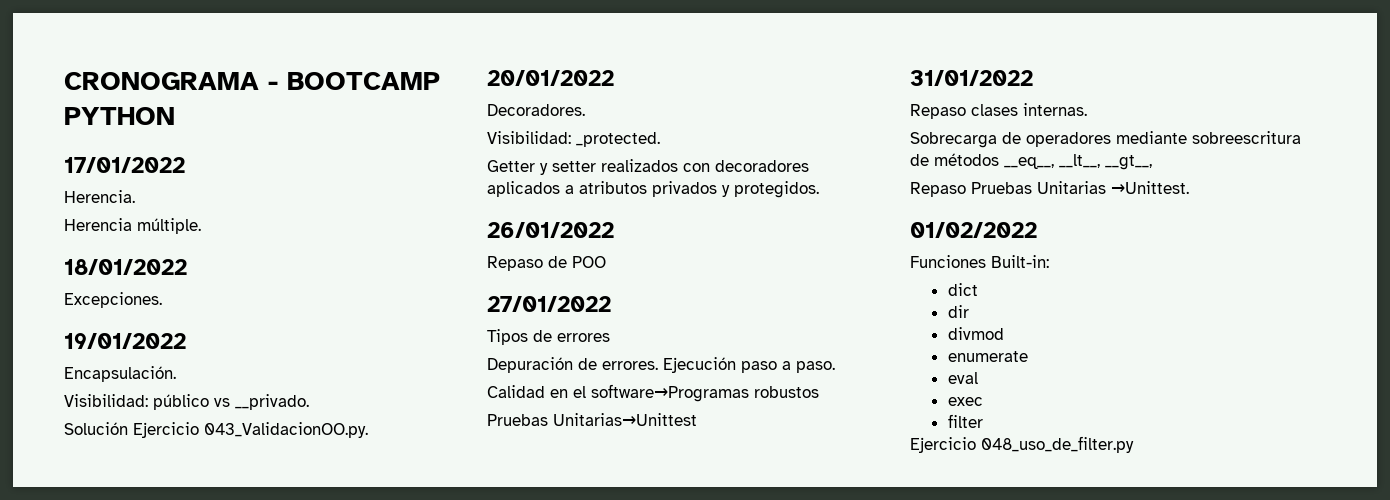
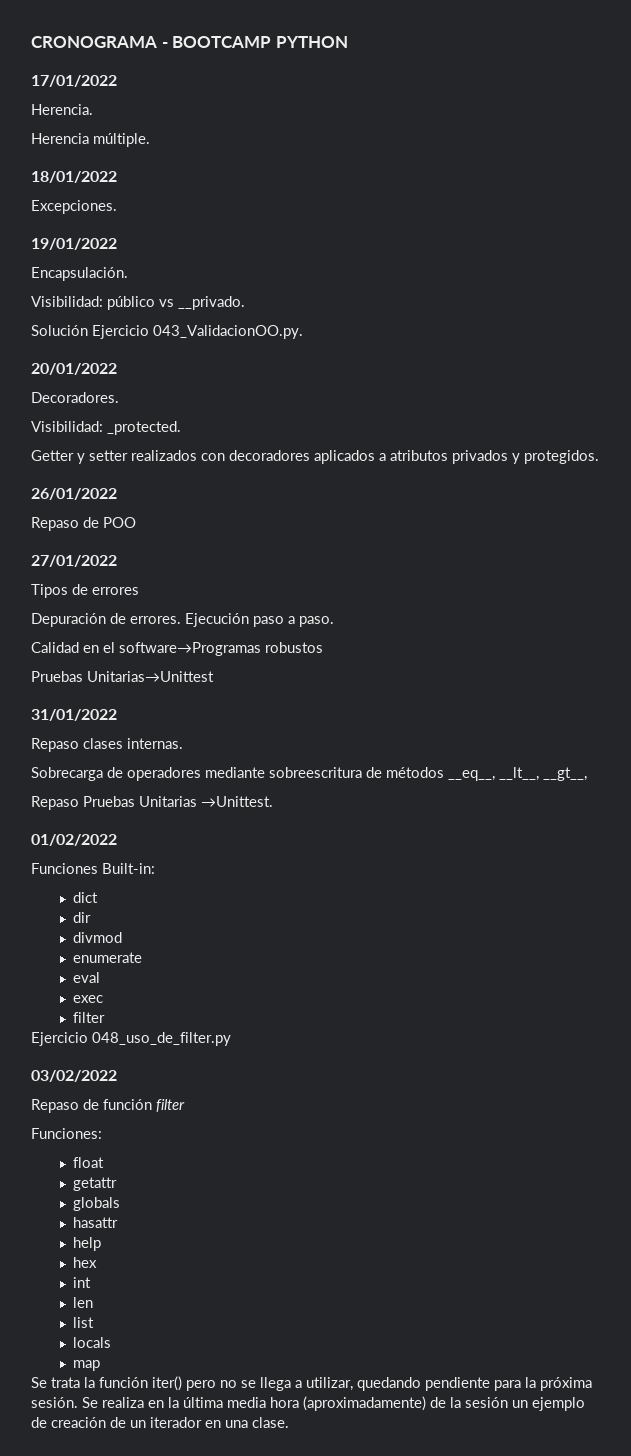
(1134, 444) none -> [31,1070,117,1082] [31,1099,185,1113] [31,1128,102,1139] [73,1157,105,1168] [73,1177,118,1191] [73,1197,121,1211] [73,1217,119,1228] [73,1237,102,1251] [73,1257,98,1268] [73,1277,92,1288] [73,1297,94,1308] [73,1317,95,1328] [73,1337,112,1348] [73,1360,101,1371] [31,1376,592,1391] [31,1396,585,1411] [31,1417,289,1428] // 03/02/2022 // Repaso de función filter // Funciones: // float // getattr // globals // hasattr // help // hex // int // len // list // locals // map // Se trata la función iter() pero no se llega a utilizar, quedando pendiente para la próxima sesión. Se realiza en la última media hora (aproximadamente) de la sesión un ejemplo de creación de un iterador en una clase.

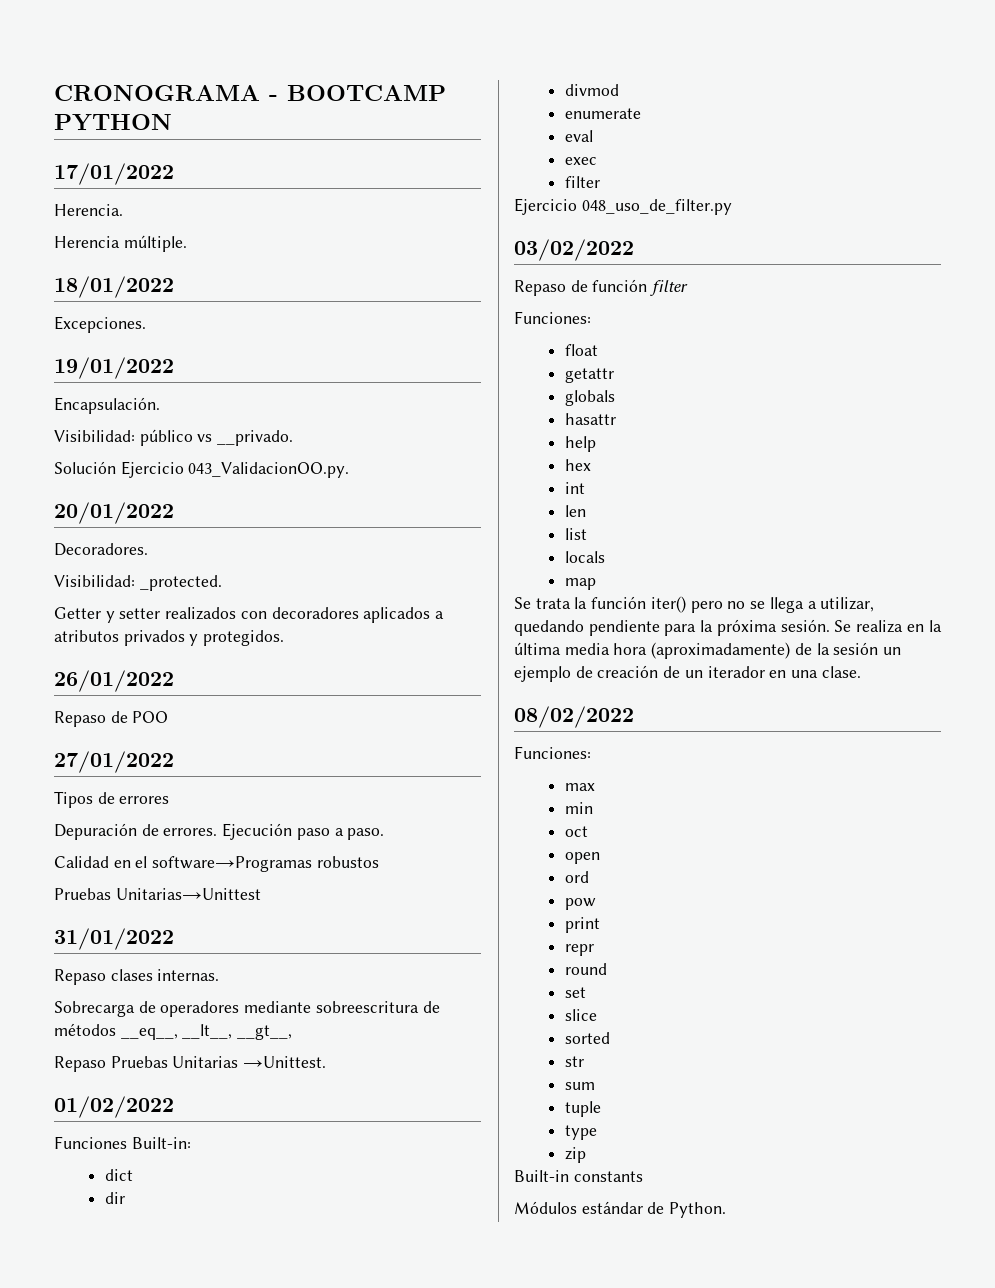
(289, 1422) none -> [514,706,634,728] [514,746,591,759] [565,783,596,791] [565,802,594,814] [565,826,589,837] [565,852,601,864] [565,871,590,883] [565,898,597,910] [565,917,601,933] [565,944,595,956] [565,963,608,975] [565,987,587,998] [565,1009,598,1021] [565,1032,611,1044] [565,1056,585,1067] [565,1082,596,1090] [565,1101,602,1117] [565,1125,598,1140] [565,1147,587,1163] [514,1170,643,1182] [514,1201,727,1218] // 08/02/2022 // Funciones: // max // min // oct // open // ord // pow // print // repr // round // set // slice // sorted // str // sum // tuple // type // zip // Built-in constants // Módulos estándar de Python.

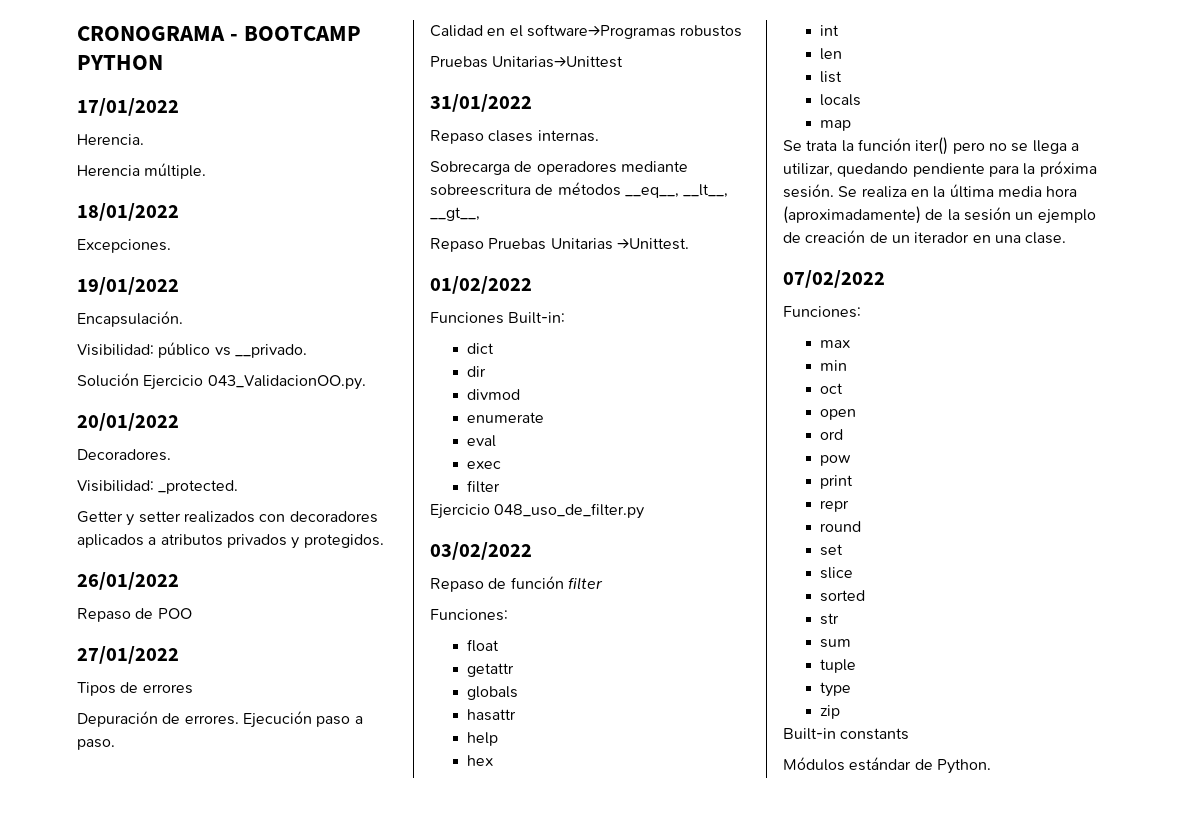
[514,706,634,728] 08/02/2022 -> [783,270,885,288] 07/02/2022

